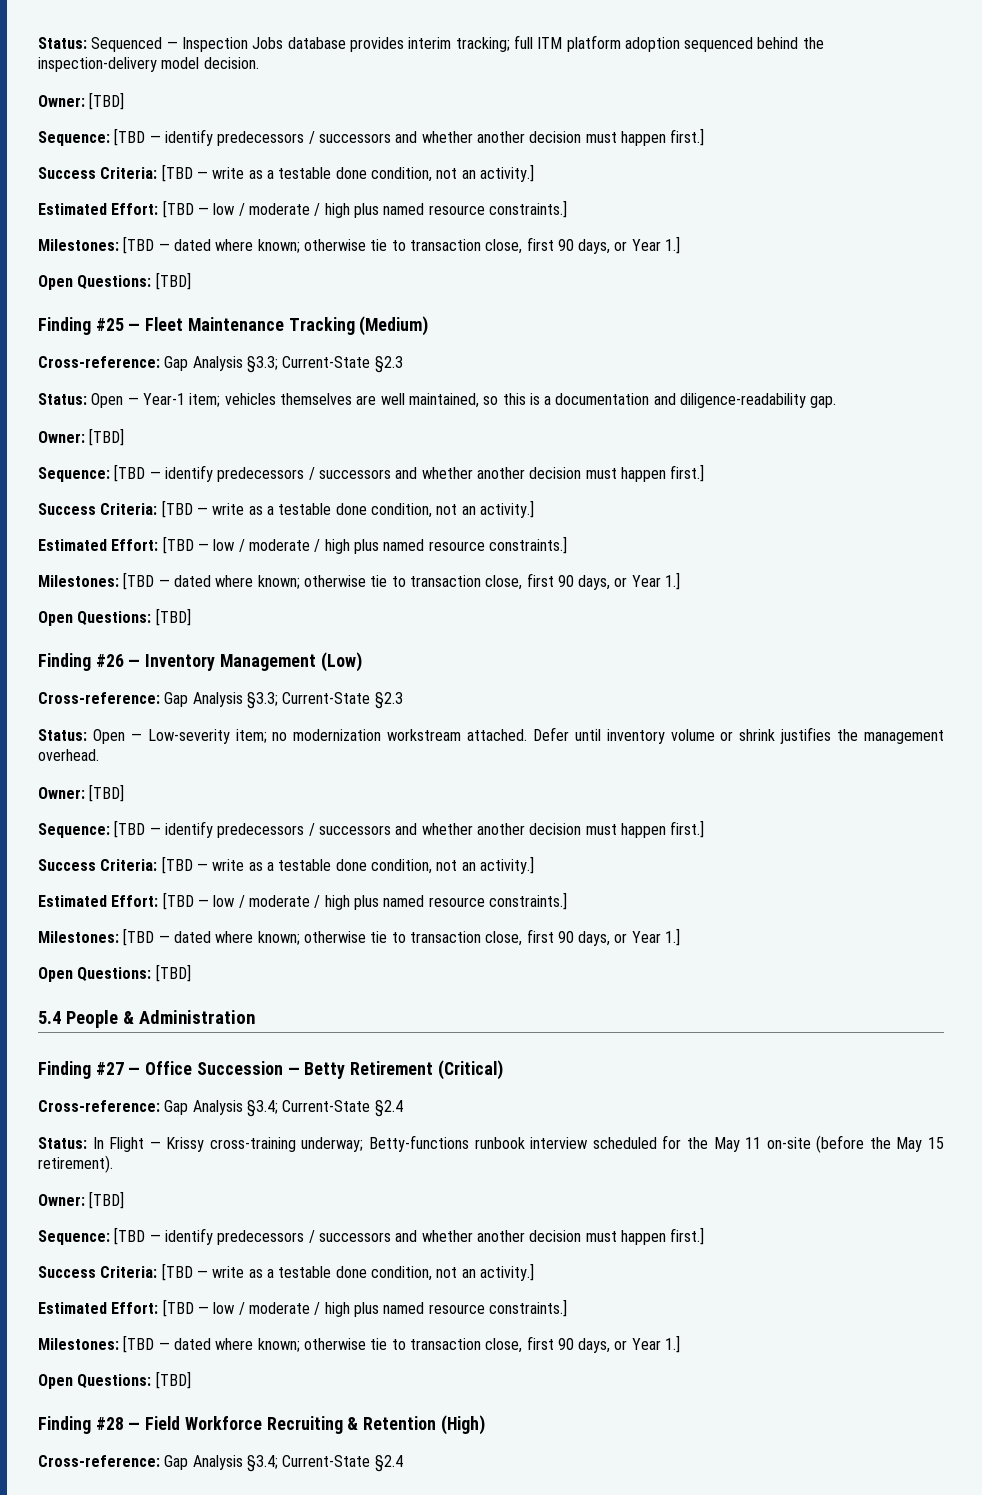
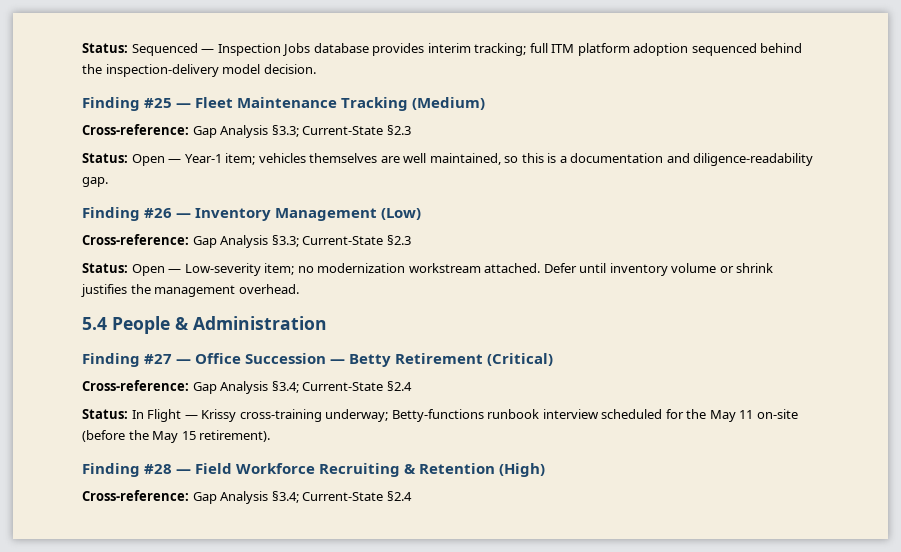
[38,92,125,110] [38,128,705,146] [38,164,534,182] [38,200,567,218] [38,236,681,254] [38,272,191,290] // Owner: [TBD] // Sequence: [TBD — identify predecessors / successors and whether another decision must happen first.] // Success Criteria: [TBD — write as a testable done condition, not an activity.] // Estimated Effort: [TBD — low / moderate / high plus named resource constraints.] // Milestones: [TBD — dated where known; otherwise tie to transaction close, first 90 days, or Year 1.] // Open Questions: [TBD] -> (316, 69) none
[38,428,125,446] [38,464,705,482] [38,500,534,518] [38,536,567,554] [38,572,681,590] [38,608,191,626] // Owner: [TBD] // Sequence: [TBD — identify predecessors / successors and whether another decision must happen first.] // Success Criteria: [TBD — write as a testable done condition, not an activity.] // Estimated Effort: [TBD — low / moderate / high plus named resource constraints.] // Milestones: [TBD — dated where known; otherwise tie to transaction close, first 90 days, or Year 1.] // Open Questions: [TBD] -> (108, 182) none
[38,784,125,802] [38,820,705,838] [38,856,534,874] [38,892,567,910] [38,928,681,946] [38,964,191,982] // Owner: [TBD] // Sequence: [TBD — identify predecessors / successors and whether another decision must happen first.] // Success Criteria: [TBD — write as a testable done condition, not an activity.] // Estimated Effort: [TBD — low / moderate / high plus named resource constraints.] // Milestones: [TBD — dated where known; otherwise tie to transaction close, first 90 days, or Year 1.] // Open Questions: [TBD] -> (299, 289) none
[38,1191,125,1209] [38,1227,705,1245] [38,1263,534,1281] [38,1299,567,1317] [38,1335,681,1353] [38,1371,191,1389] // Owner: [TBD] // Sequence: [TBD — identify predecessors / successors and whether another decision must happen first.] // Success Criteria: [TBD — write as a testable done condition, not an activity.] // Estimated Effort: [TBD — low / moderate / high plus named resource constraints.] // Milestones: [TBD — dated where known; otherwise tie to transaction close, first 90 days, or Year 1.] // Open Questions: [TBD] -> (271, 436) none

